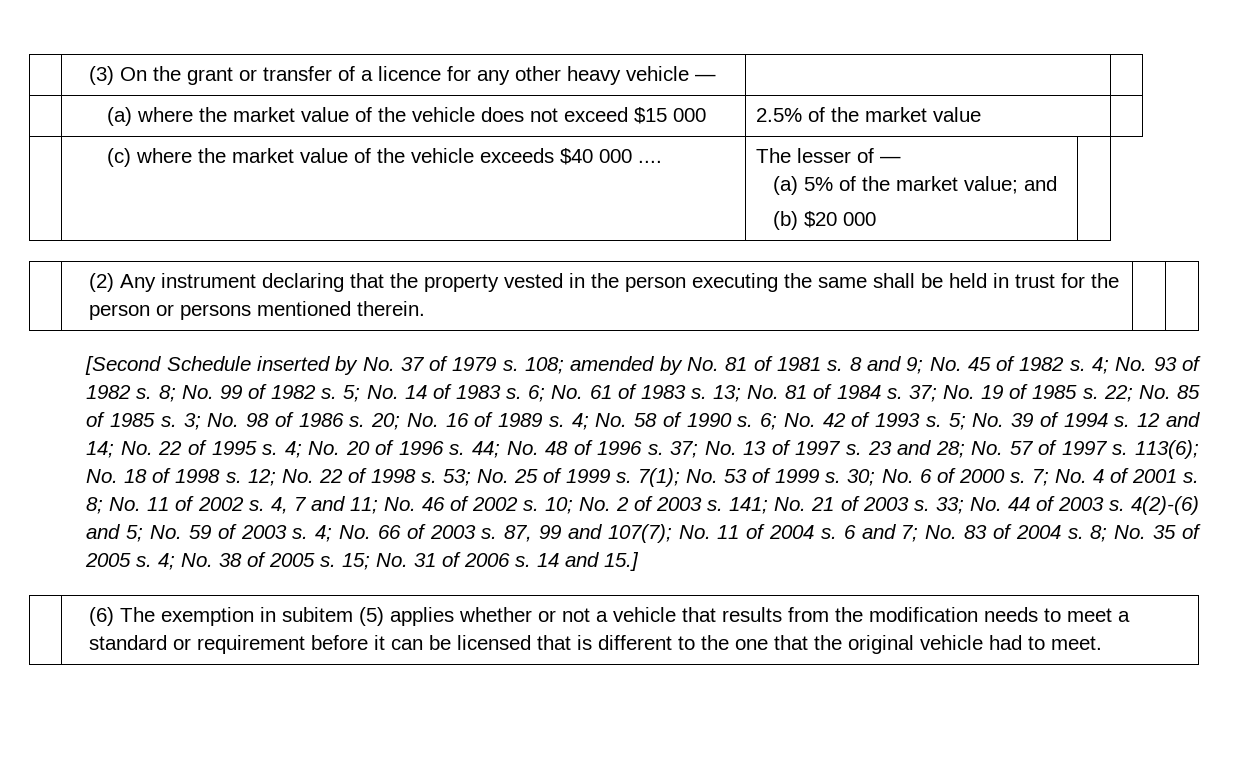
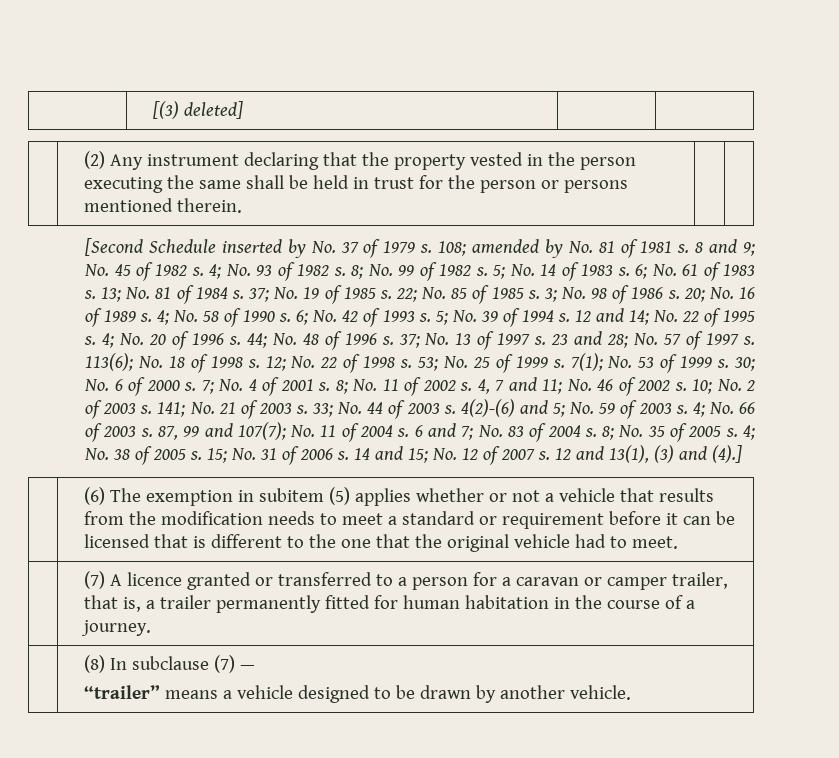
[89,66,717,85] [106,107,706,126] [756,107,982,122] [106,148,662,167] [756,148,902,163] [773,176,1058,195] [773,211,877,230] | (3) On the grant or transfer of a licence for any other heavy vehicle — | | // | (a) where the market value of the vehicle does not exceed $15 000 | 2.5% of the market value | // | (c) where the market value of the vehicle exceeds $40 000 .... | The lesser of — // (a) 5% of the market value; and // (b) $20 000 -> [153,101,244,119] | [(3) deleted] |
[604,552,640,571] 15.] -> [407,445,742,465] 15; No. 12 of 2007 s. 12 and 13(1), (3) and (4).]
(1103, 643) none -> [84,571,729,590] [84,595,696,613] [81,620,152,636] [84,655,256,673] [84,685,632,703] // | (7) A licence granted or transferred to a person for a caravan or camper trailer, that is, a trailer permanently fitted for human habitation in the course of a journey. // | (8) In subclause (7) — // “trailer” means a vehicle designed to be drawn by another vehicle.

